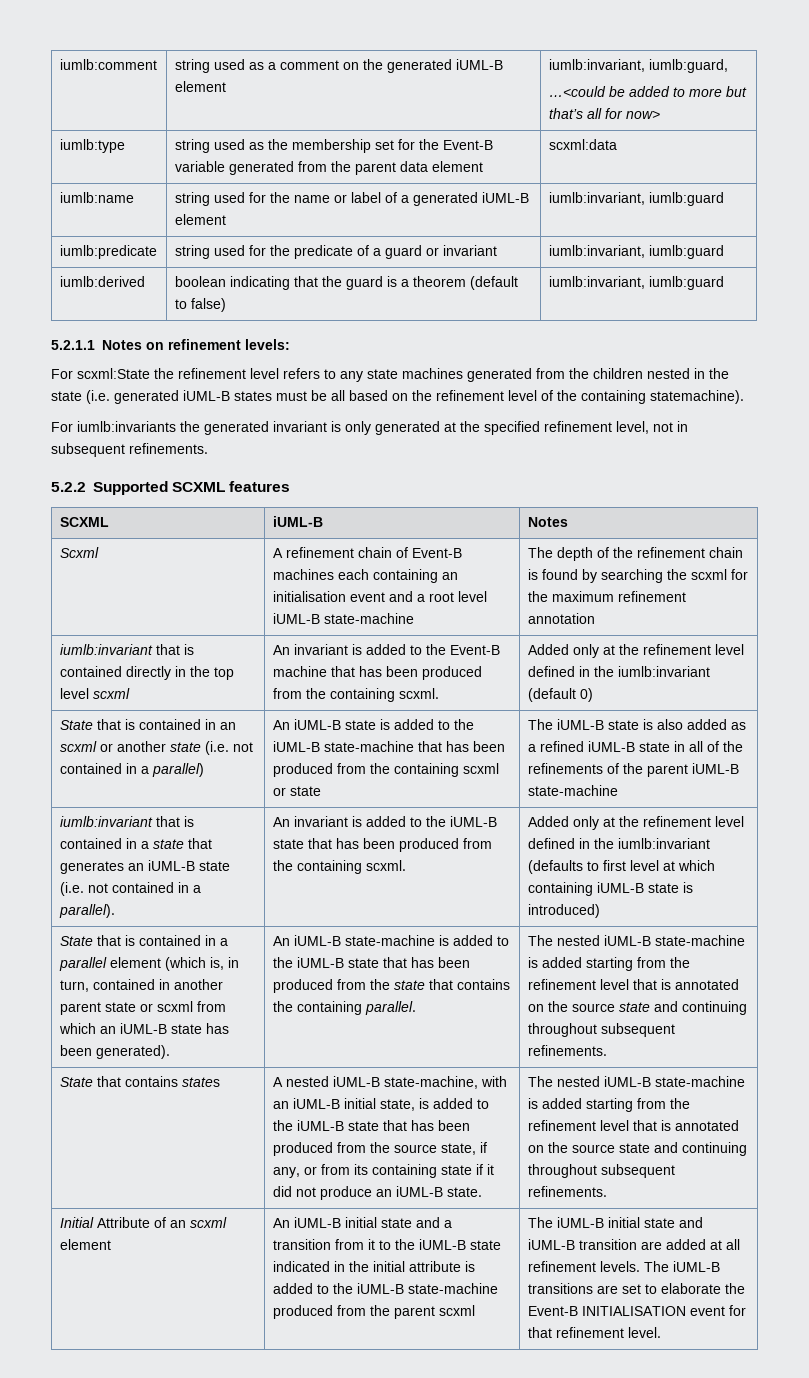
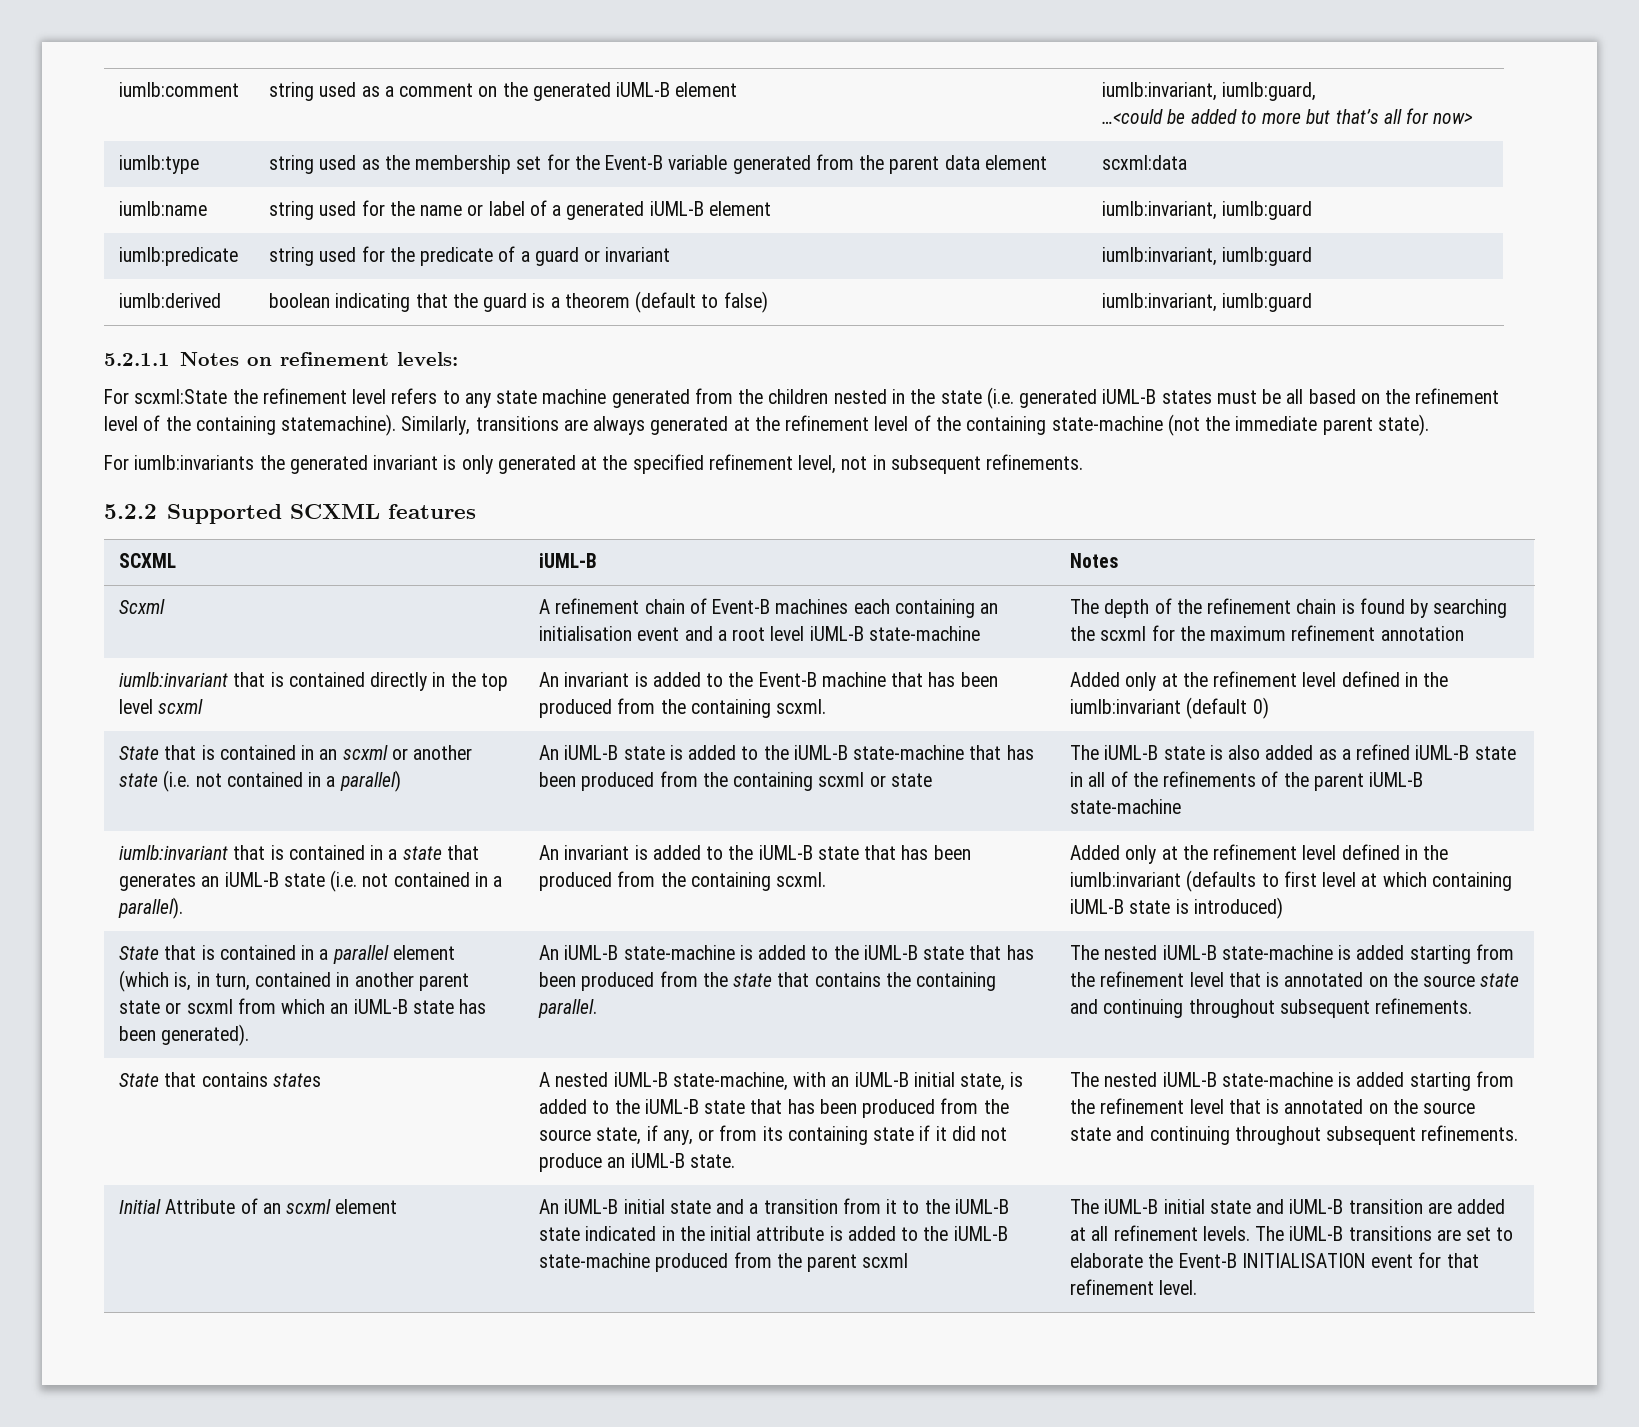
[402,368,463,379] machines -> [542,389,607,404] machine
(744, 397) none -> [401,414,1429,436] Similarly, transitions are always generated at the refinement level of the containing state-machine (not the immediate parent state).

